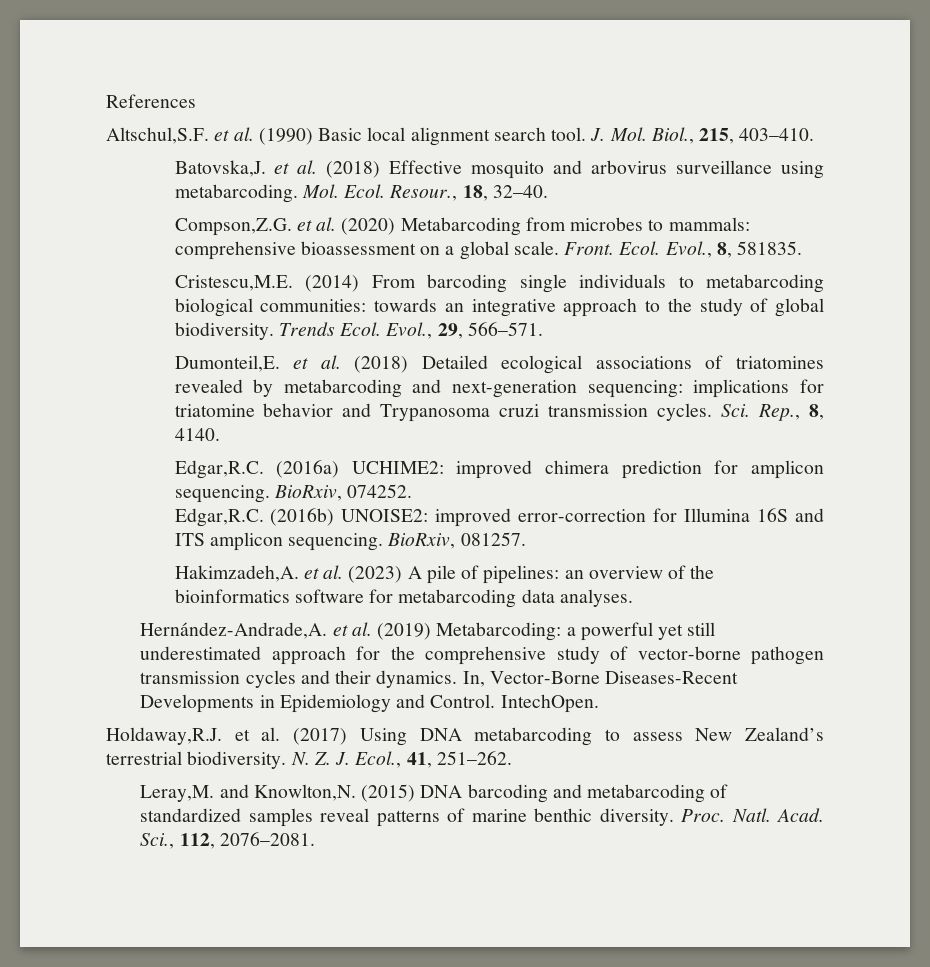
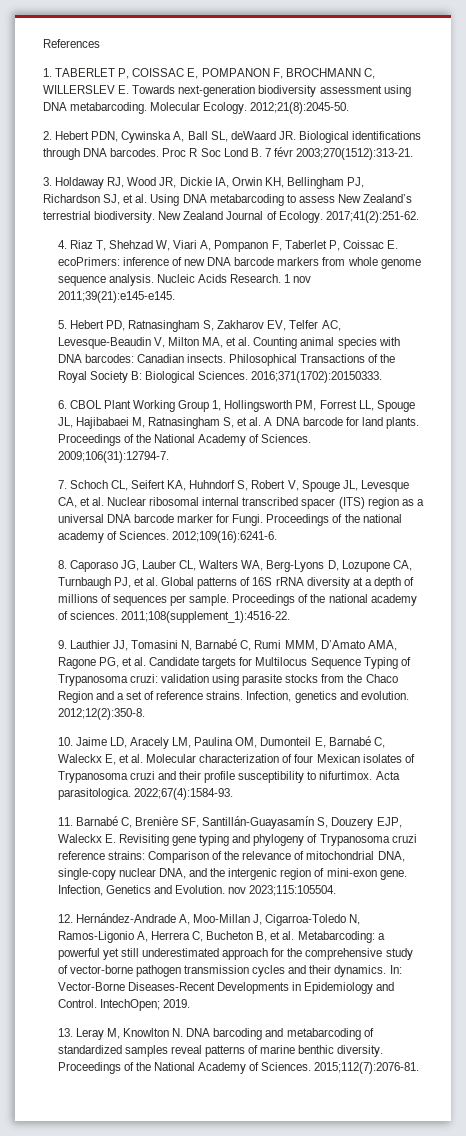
[106,127,815,146] [174,160,824,179] [174,184,548,203] [174,217,750,236] [174,241,803,260] [174,274,824,293] [174,298,825,317] [174,322,543,340] [174,355,824,374] [174,379,824,398] [174,403,824,422] [174,428,220,441] [174,460,824,479] [174,484,413,503] [174,508,825,527] [174,532,526,551] [174,565,715,584] [174,589,633,608] [140,622,432,640] Altschul,S.F. et al. (1990) Basic local alignment search tool. J. Mol. Biol., 215, 403–410. // Batovska,J. et al. (2018) Effective mosquito and arbovirus surveillance using metabarcoding. Mol. Ecol. Resour., 18, 32–40. // Compson,Z.G. et al. (2020) Metabarcoding from microbes to mammals: comprehensive bioassessment on a global scale. Front. Ecol. Evol., 8, 581835. // Cristescu,M.E. (2014) From barcoding single individuals to metabarcoding biological communities: towards an integrative approach to the study of global biodiversity. Trends Ecol. Evol., 29, 566–571. // Dumonteil,E. et al. (2018) Detailed ecological associations of triatomines revealed by metabarcoding and next-generation sequencing: implications for triatomine behavior and Trypanosoma cruzi transmission cycles. Sci. Rep., 8, 4140. // Edgar,R.C. (2016a) UCHIME2: improved chimera prediction for amplicon sequencing. BioRxiv, 074252. // Edgar,R.C. (2016b) UNOISE2: improved error-correction for Illumina 16S and ITS amplicon sequencing. BioRxiv, 081257. // Hakimzadeh,A. et al. (2023) A pile of pipelines: an overview of the bioinformatics software for metabarcoding data analyses. // Hernández-Andrade,A. et al. (2019) -> [43,68,375,79] [43,85,411,97] [43,102,350,114] [43,131,422,143] [43,147,414,160] [43,177,365,189] [43,194,413,206] [43,211,419,223] [57,240,398,252] [57,257,421,269] [57,274,312,286] [57,291,175,303] [57,320,341,332] [57,337,400,349] [57,354,396,366] [57,371,383,383] [57,400,415,412] [57,417,419,429] [57,434,312,446] [57,451,169,463] [57,480,409,492] [57,497,424,509] [57,514,402,526] [57,531,277,543] [57,560,412,572] [57,577,415,589] [57,594,417,606] [57,611,290,623] [57,639,397,651] [57,657,411,669] [57,674,398,686] [57,691,409,703] [57,708,145,720] [57,736,385,749] [57,754,415,765] [57,771,400,783] [57,788,233,800] [57,816,402,829] [57,834,417,846] [57,851,405,863] [57,868,407,880] [57,885,337,896] [57,913,361,926] [57,931,295,943] 1. TABERLET P, COISSAC E, POMPANON F, BROCHMANN C, WILLERSLEV E. Towards next-generation biodiversity assessment using DNA metabarcoding. Molecular Ecology. 2012;21(8):2045-50. // 2. Hebert PDN, Cywinska A, Ball SL, deWaard JR. Biological identifications through DNA barcodes. Proc R Soc Lond B. 7 févr 2003;270(1512):313-21. // 3. Holdaway RJ, Wood JR, Dickie IA, Orwin KH, Bellingham PJ, Richardson SJ, et al. Using DNA metabarcoding to assess New Zealand’s terrestrial biodiversity. New Zealand Journal of Ecology. 2017;41(2):251-62. // 4. Riaz T, Shehzad W, Viari A, Pompanon F, Taberlet P, Coissac E. ecoPrimers: inference of new DNA barcode markers from whole genome sequence analysis. Nucleic Acids Research. 1 nov 2011;39(21):e145-e145. // 5. Hebert PD, Ratnasingham S, Zakharov EV, Telfer AC, Levesque-Beaudin V, Milton MA, et al. Counting animal species with DNA barcodes: Canadian insects. Philosophical Transactions of the Royal Society B: Biological Sciences. 2016;371(1702):20150333. // 6. CBOL Plant Working Group 1, Hollingsworth PM, Forrest LL, Spouge JL, Hajibabaei M, Ratnasingham S, et al. A DNA barcode for land plants. Proceedings of the National Academy of Sciences. 2009;106(31):12794-7. // 7. Schoch CL, Seifert KA, Huhndorf S, Robert V, Spouge JL, Levesque CA, et al. Nuclear ribosomal internal transcribed spacer (ITS) region as a universal DNA barcode marker for Fungi. Proceedings of the national academy of Sciences. 2012;109(16):6241-6. // 8. Caporaso JG, Lauber CL, Walters WA, Berg-Lyons D, Lozupone CA, Turnbaugh PJ, et al. Global patterns of 16S rRNA diversity at a depth of millions of sequences per sample. Proceedings of the national academy of sciences. 2011;108(supplement_1):4516-22. // 9. Lauthier JJ, Tomasini N, Barnabé C, Rumi MMM, D’Amato AMA, Ragone PG, et al. Candidate targets for Multilocus Sequence Typing of Trypanosoma cruzi: validation using parasite stocks from the Chaco Region and a set of reference strains. Infection, genetics and evolution. 2012;12(2):350-8. // 10. Jaime LD, Aracely LM, Paulina OM, Dumonteil E, Barnabé C, Waleckx E, et al. Molecular characterization of four Mexican isolates of Trypanosoma cruzi and their profile susceptibility to nifurtimox. Acta parasitologica. 2022;67(4):1584-93. // 11. Barnabé C, Brenière SF, Santillán-Guayasamín S, Douzery EJP, Waleckx E. Revisiting gene typing and phylogeny of Trypanosoma cruzi reference strains: Comparison of the relevance of mitochondrial DNA, single-copy nuclear DNA, and the intergenic region of mini-exon gene. Infection, Genetics and Evolution. nov 2023;115:105504. // 12. Hernández-Andrade A, Moo-Millan J, Cigarroa-Toledo N, Ramos-Ligonio A, Herrera C, Bucheton B, et al.
[462,671,485,687] In, -> [389,965,402,974] In:
[500,694,599,713] [106,727,824,746] [106,751,512,769] [140,784,416,802] IntechOpen. // Holdaway,R.J. et al. (2017) Using DNA metabarcoding to assess New Zealand’s terrestrial biodiversity. N. Z. J. Ecol., 41, 251–262. // Leray,M. and Knowlton,N. (2015) -> [99,999,190,1011] [57,1028,184,1040] IntechOpen; 2019. // 13. Leray M, Knowlton N.
[681,808,824,822] [140,832,315,849] Proc. Natl. Acad. Sci., 112, 2076–2081. -> [57,1062,420,1074] Proceedings of the National Academy of Sciences. 2015;112(7):2076-81.

